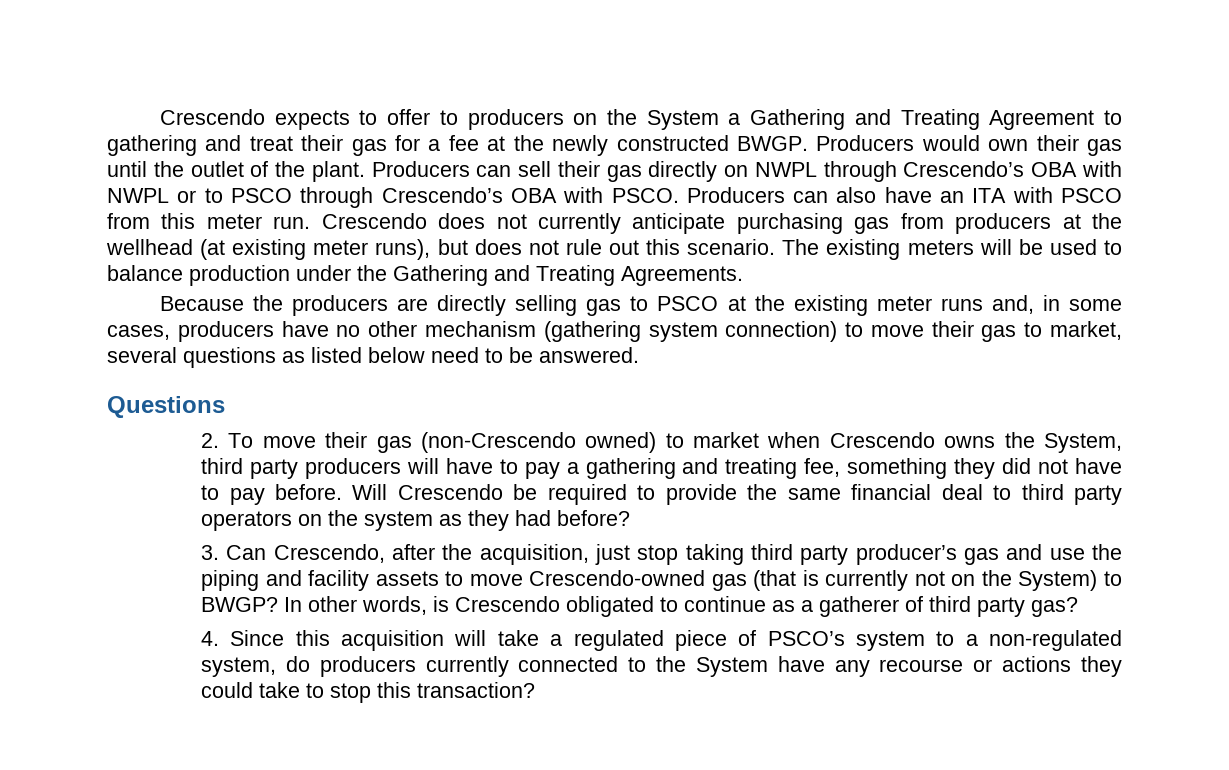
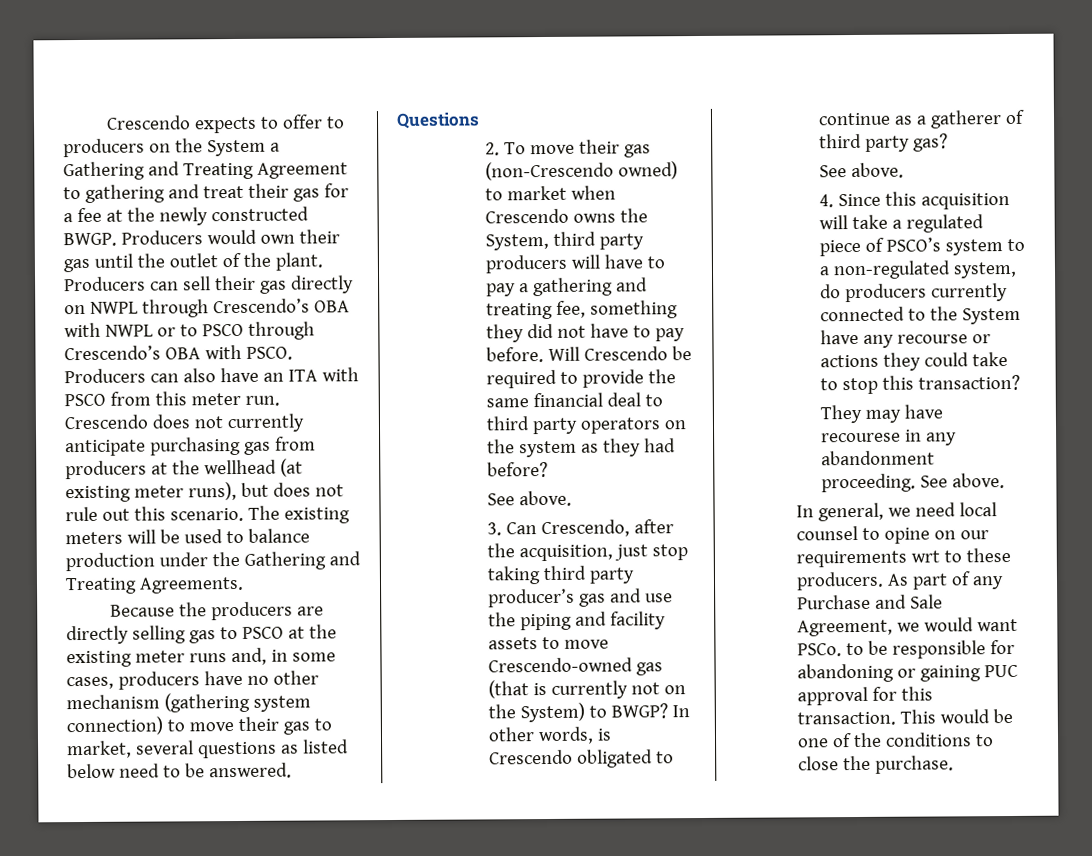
(631, 518) none -> [487,490,573,507] // See above.
(1079, 607) none -> [819,162,905,179] // See above.
(536, 690) none -> [820,404,944,424] [821,429,958,446] [821,450,936,466] [821,473,1006,493] [795,502,997,522] [795,525,989,544] [795,548,1011,568] [795,571,1004,591] [796,594,943,610] [796,617,1018,637] [796,639,1015,659] [796,663,1018,683] [796,686,933,706] [796,708,1013,726] [797,732,994,748] [797,755,954,774] // They may have recourese in any abandonment proceeding. See above. // In general, we need local counsel to opine on our requirements wrt to these producers. As part of any Purchase and Sale Agreement, we would want PSCo. to be responsible for abandoning or gaining PUC approval for this transaction. This would be one of the conditions to close the purchase.

